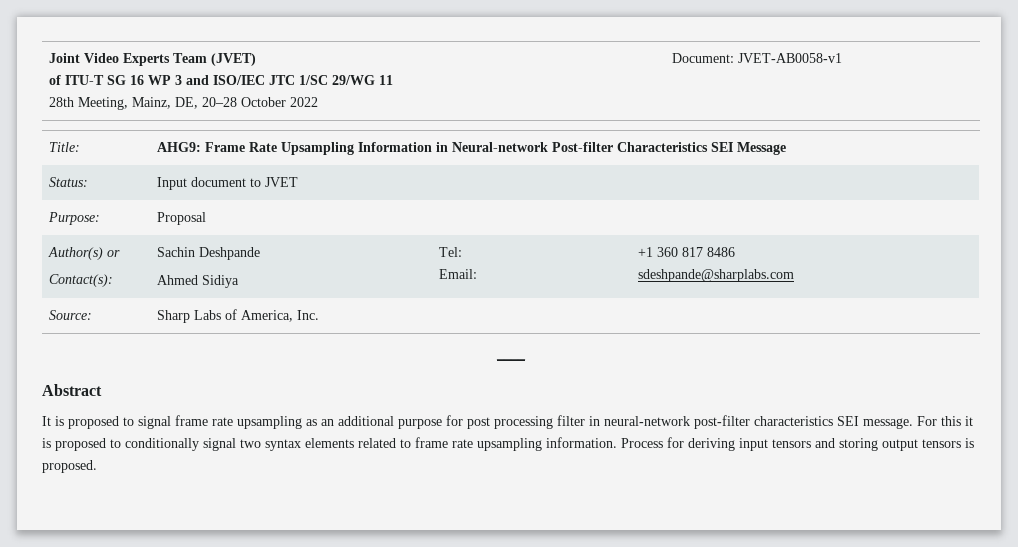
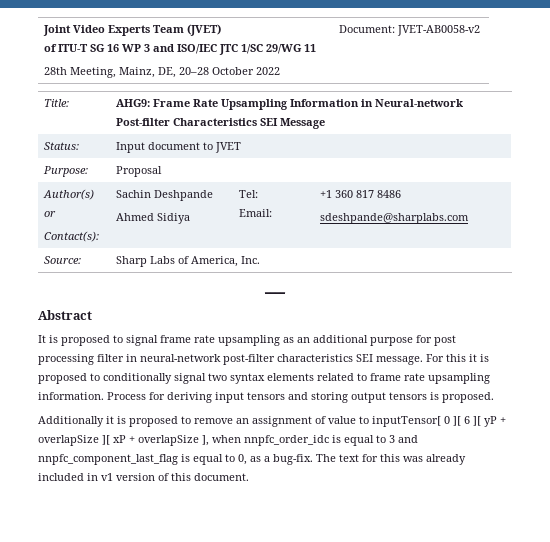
[737,53,842,63] JVET-AB0058-v1 -> [397,25,481,36] JVET-AB0058-v2
(97, 466) none -> [38,416,506,427] [38,435,418,446] [38,454,466,465] [38,473,249,481] // Additionally it is proposed to remove an assignment of value to inputTensor[ 0 ][ 6 ][ yP + overlapSize ][ xP + overlapSize ], when nnpfc_order_idc is equal to 3 and nnpfc_component_last_flag is equal to 0, as a bug-fix. The text for this was already included in v1 version of this document.

